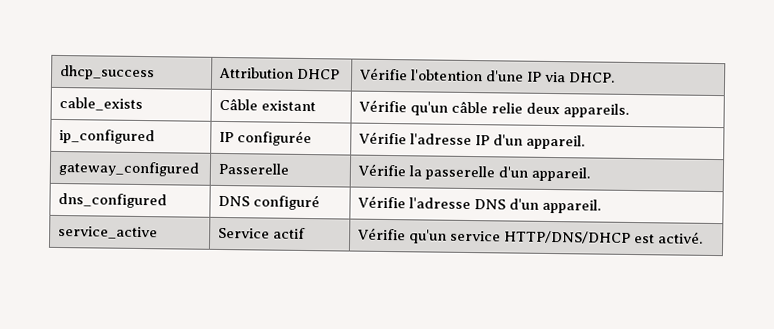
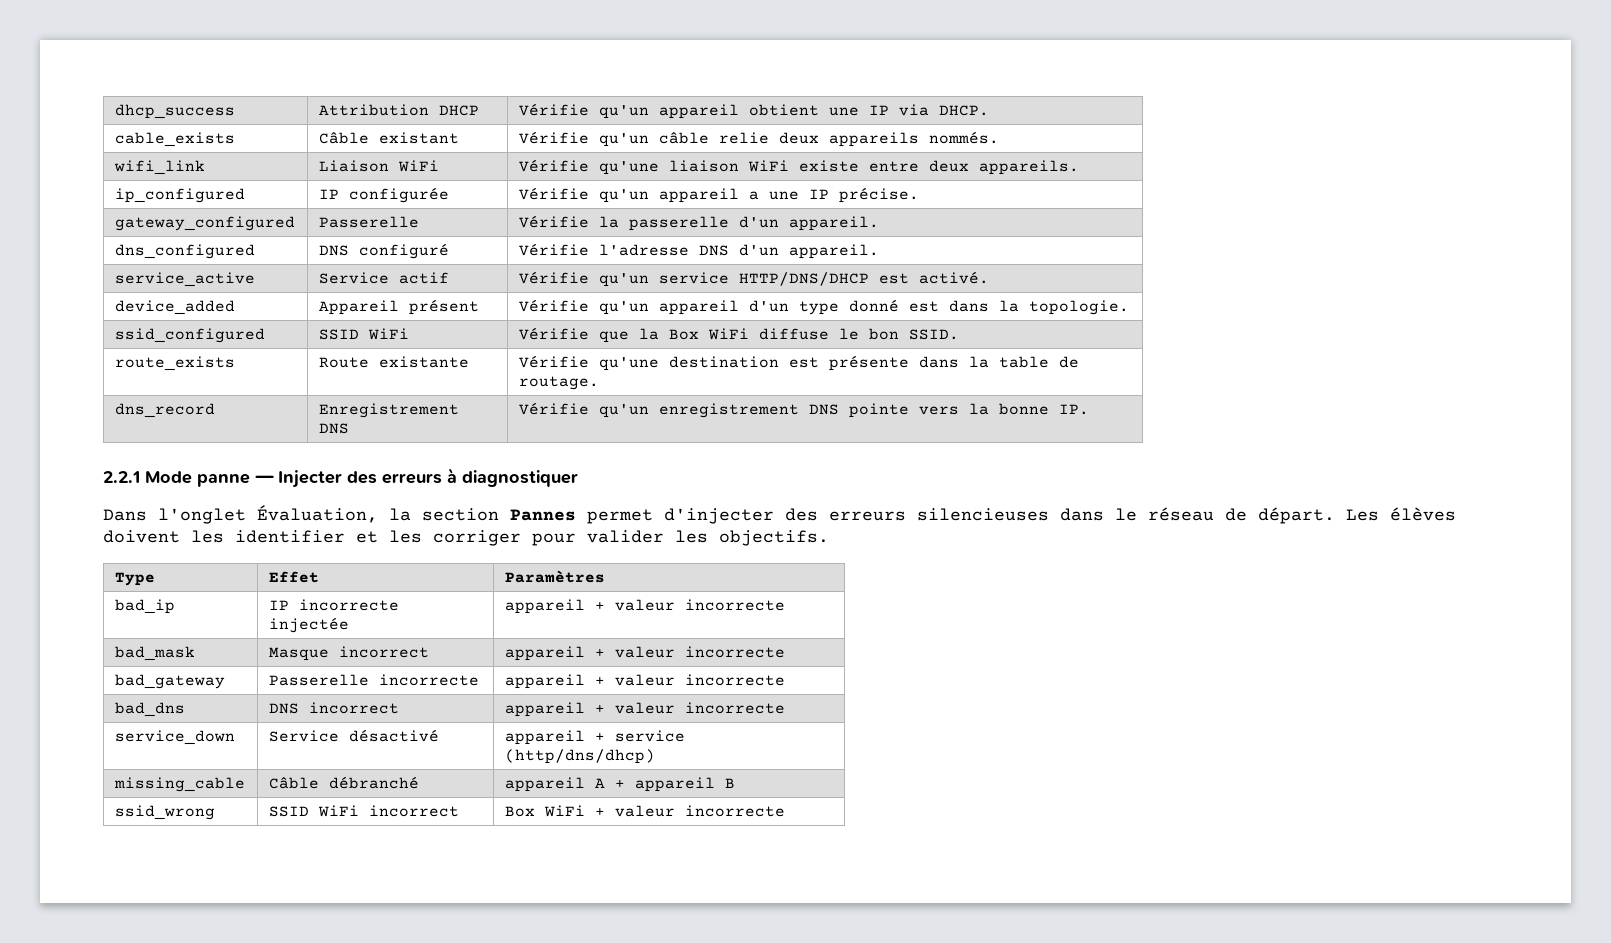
[410,69,524,82] l'obtention d'une -> [598,104,859,119] qu'un appareil obtient une
(560, 108) none -> [828,131,999,147] [113,160,205,175] [318,160,439,172] [518,159,969,175] appareils nommés. // wifi_link | Liaison WiFi | Vérifie qu'une liaison WiFi existe entre deux
[409,133,585,150] l'adresse IP d'un appareil. -> [598,187,919,203] qu'un appareil a une IP précise.
(703, 237) none -> [114,300,235,315] [318,299,479,315] [518,299,1129,315] [114,328,265,343] [318,328,409,340] [518,327,959,343] [114,356,235,371] [318,356,469,368] [518,355,1079,371] [518,376,599,390] [114,403,215,418] [318,403,459,418] [318,423,349,434] [518,402,1089,418] [103,468,578,488] [103,505,1456,524] [103,530,829,546] [114,572,155,586] [268,571,319,583] [504,570,605,583] [114,599,175,614] [268,599,399,611] [268,617,349,633] [504,599,785,614] [114,646,195,661] [268,646,429,661] [504,646,785,661] [114,674,225,689] [268,674,479,686] [504,674,785,689] [114,702,185,717] [268,702,399,714] [504,702,785,717] [114,730,235,745] [268,729,439,742] [504,730,685,745] [504,749,655,764] [113,777,245,792] [268,776,419,789] [504,777,735,792] [114,805,215,820] [268,805,459,817] [504,805,785,817] // device_added | Appareil présent | Vérifie qu'un appareil d'un type donné est dans la topologie. // ssid_configured | SSID WiFi | Vérifie que la Box WiFi diffuse le bon SSID. // route_exists | Route existante | Vérifie qu'une destination est présente dans la table de routage. // dns_record | Enregistrement DNS | Vérifie qu'un enregistrement DNS pointe vers la bonne IP. // 2.2.1 Mode panne — Injecter des erreurs à diagnostiquer // Dans l'onglet Évaluation, la section Pannes permet d'injecter des erreurs silencieuses dans le réseau de départ. Les élèves doivent les identifier et les corriger pour valider les objectifs. // Type | Effet | Paramètres // bad_ip | IP incorrecte injectée | appareil + valeur incorrecte // bad_mask | Masque incorrect | appareil + valeur incorrecte // bad_gateway | Passerelle incorrecte | appareil + valeur incorrecte // bad_dns | DNS incorrect | appareil + valeur incorrecte // service_down | Service désactivé | appareil + service (http/dns/dhcp) // missing_cable | Câble débranché | appareil A + appareil B // ssid_wrong | SSID WiFi incorrect | Box WiFi + valeur incorrecte

